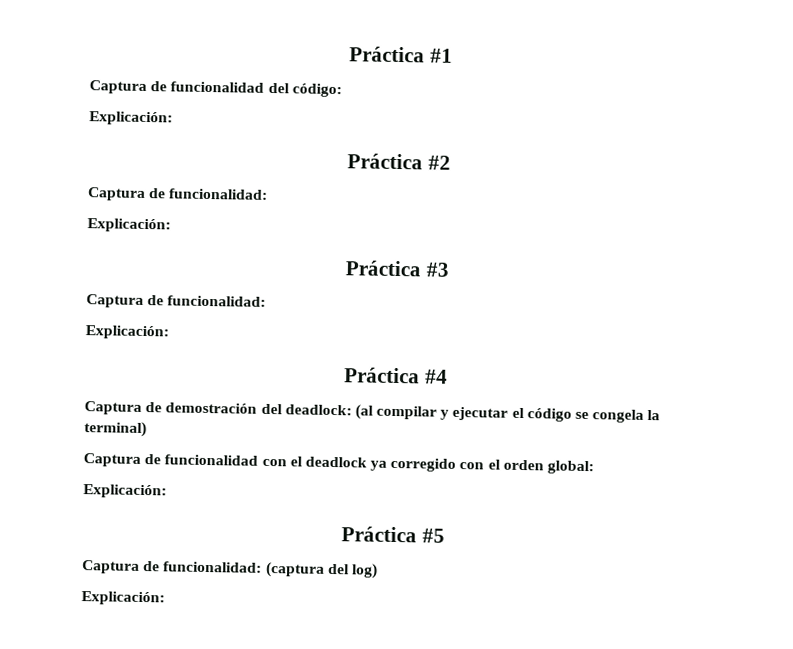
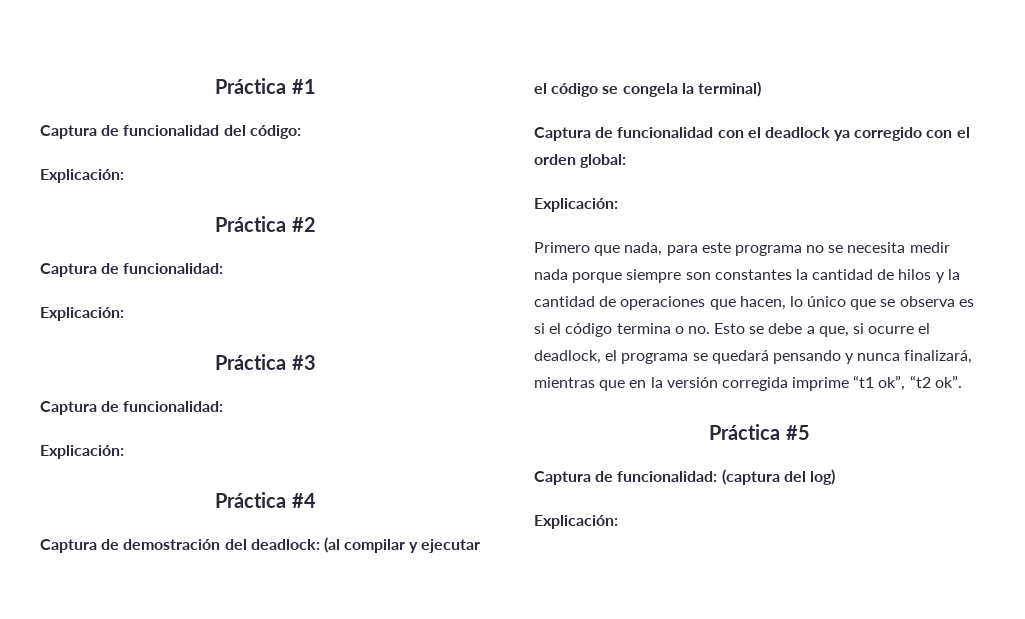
(167, 491) none -> [534,242,950,256] [534,269,960,283] [534,296,974,310] [534,323,931,337] [534,350,973,364] [534,375,962,391] // Primero que nada, para este programa no se necesita medir nada porque siempre son constantes la cantidad de hilos y la cantidad de operaciones que hacen, lo único que se observa es si el código termina o no. Esto se debe a que, si ocurre el deadlock, el programa se quedará pensando y nunca finalizará, mientras que en la versión corregida imprime “t1 ok”, “t2 ok”.

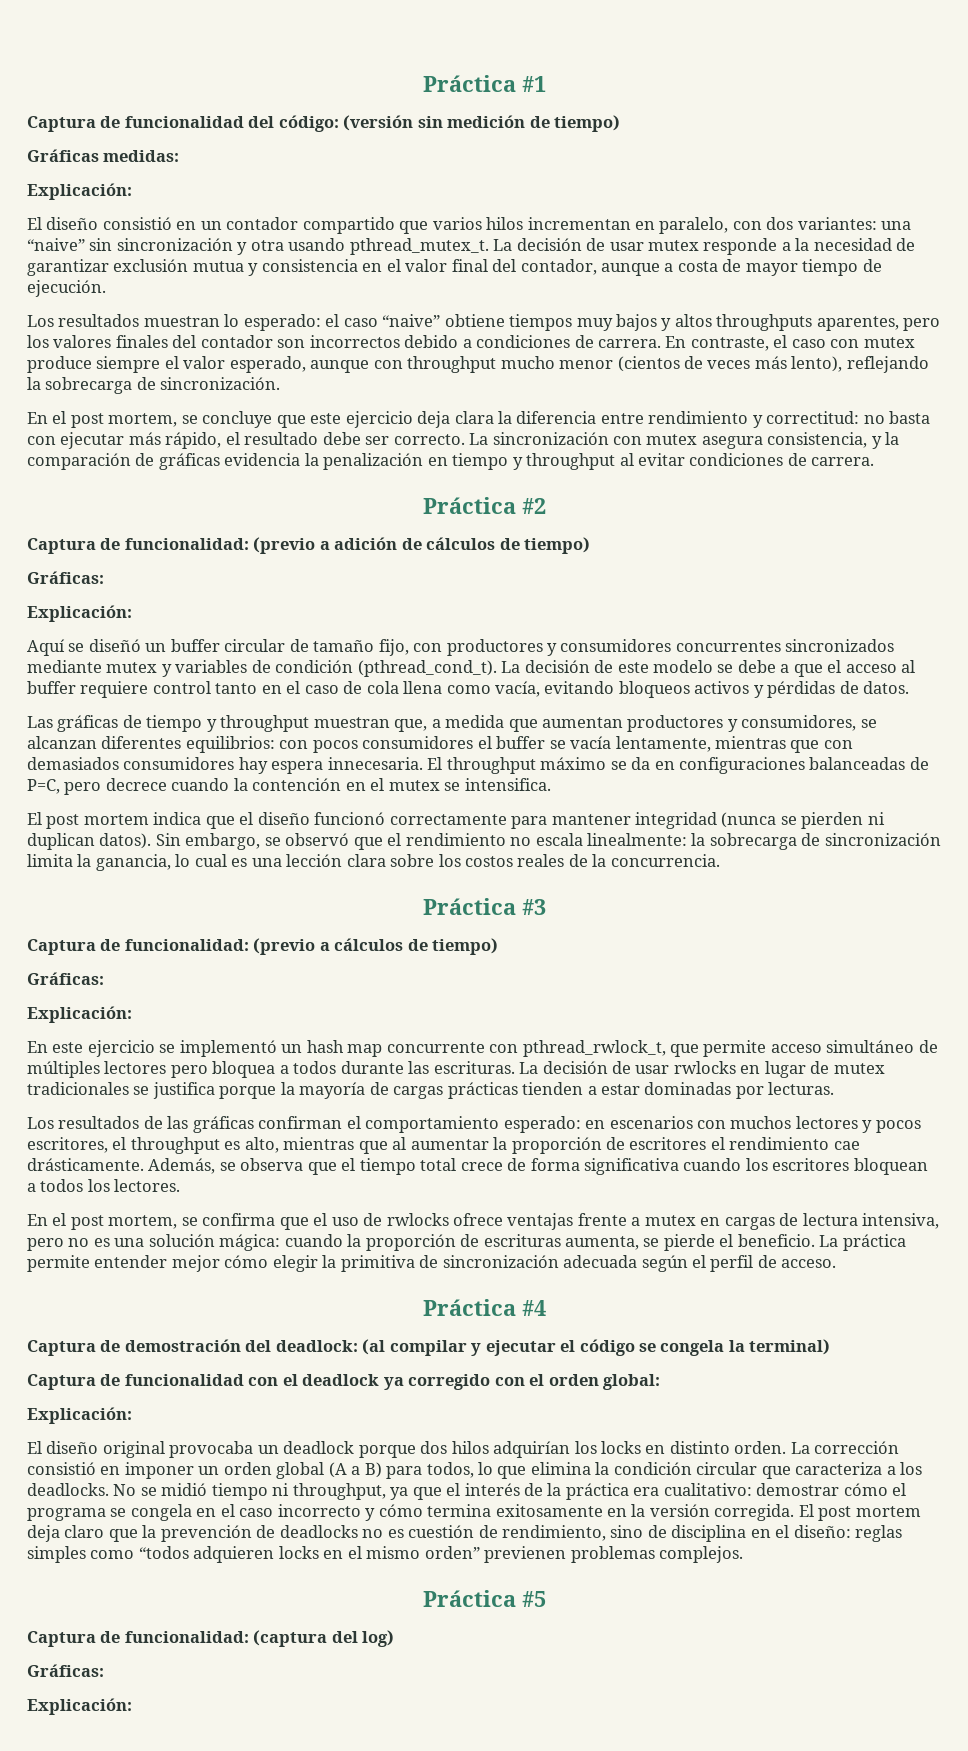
[40,169,124,183] // Explicación: -> [343,115,621,132] [27,149,180,162] [27,183,132,200] [27,217,912,234] [27,238,916,255] [27,259,882,276] [27,280,106,297] [27,314,941,331] [27,335,915,351] [27,356,929,373] [27,377,281,394] [27,411,931,428] [27,432,900,449] [27,453,875,470] (versión sin medición de tiempo) // Gráficas medidas: // Explicación: // El diseño consistió en un contador compartido que varios hilos incrementan en paralelo, con dos variantes: una “naive” sin sincronización y otra usando pthread_mutex_t. La decisión de usar mutex responde a la necesidad de garantizar exclusión mutua y consistencia en el valor final del contador, aunque a costa de mayor tiempo de ejecución. // Los resultados muestran lo esperado: el caso “naive” obtiene tiempos muy bajos y altos throughputs aparentes, pero los valores finales del contador son incorrectos debido a condiciones de carrera. En contraste, el caso con mutex produce siempre el valor esperado, aunque con throughput mucho menor (cientos de veces más lento), reflejando la sobrecarga de sincronización. // En el post mortem, se concluye que este ejercicio deja clara la diferencia entre rendimiento y correctitud: no basta con ejecutar más rápido, el resultado debe ser correcto. La sincronización con mutex asegura consistencia, y la comparación de gráficas evidencia la penalización en tiempo y throughput al evitar condiciones de carrera.
[40,307,124,321] // Explicación: -> [253,537,591,554] [27,571,104,584] [27,605,132,622] [27,639,895,656] [27,660,916,677] [27,681,910,698] [27,715,877,732] [27,736,853,753] [27,757,929,774] [27,778,551,795] [27,812,885,829] [27,833,941,850] [27,854,720,871] (previo a adición de cálculos de tiempo) // Gráficas: // Explicación: // Aquí se diseñó un buffer circular de tamaño fijo, con productores y consumidores concurrentes sincronizados mediante mutex y variables de condición (pthread_cond_t). La decisión de este modelo se debe a que el acceso al buffer requiere control tanto en el caso de cola llena como vacía, evitando bloqueos activos y pérdidas de datos. // Las gráficas de tiempo y throughput muestran que, a medida que aumentan productores y consumidores, se alcanzan diferentes equilibrios: con pocos consumidores el buffer se vacía lentamente, mientras que con demasiados consumidores hay espera innecesaria. El throughput máximo se da en configuraciones balanceadas de P=C, pero decrece cuando la contención en el mutex se intensifica. // El post mortem indica que el diseño funcionó correctamente para mantener integridad (nunca se pierden ni duplican datos). Sin embargo, se observó que el rendimiento no escala linealmente: la sobrecarga de sincronización limita la ganancia, lo cual es una lección clara sobre los costos reales de la concurrencia.
[40,445,124,459] // Explicación: -> [253,938,499,955] [27,972,104,985] [27,1006,132,1023] [27,1040,938,1057] [27,1061,885,1078] [27,1082,835,1099] [27,1116,921,1133] [27,1137,860,1154] [27,1158,928,1175] [27,1179,181,1192] [27,1213,940,1230] [27,1234,906,1251] [27,1255,837,1272] (previo a cálculos de tiempo) // Gráficas: // Explicación: // En este ejercicio se implementó un hash map concurrente con pthread_rwlock_t, que permite acceso simultáneo de múltiples lectores pero bloquea a todos durante las escrituras. La decisión de usar rwlocks en lugar de mutex tradicionales se justifica porque la mayoría de cargas prácticas tienden a estar dominadas por lecturas. // Los resultados de las gráficas confirman el comportamiento esperado: en escenarios con muchos lectores y pocos escritores, el throughput es alto, mientras que al aumentar la proporción de escritores el rendimiento cae drásticamente. Además, se observa que el tiempo total crece de forma significativa cuando los escritores bloquean a todos los lectores. // En el post mortem, se confirma que el uso de rwlocks ofrece ventajas frente a mutex en cargas de lectura intensiva, pero no es una solución mágica: cuando la proporción de escrituras aumenta, se pierde el beneficio. La práctica permite entender mejor cómo elegir la primitiva de sincronización adecuada según el perfil de acceso.
[534,242,950,256] [534,269,960,283] [534,296,974,310] [534,323,931,337] [534,350,973,364] [534,375,962,391] Primero que nada, para este programa no se necesita medir nada porque siempre son constantes la cantidad de hilos y la cantidad de operaciones que hacen, lo único que se observa es si el código termina o no. Esto se debe a que, si ocurre el deadlock, el programa se quedará pensando y nunca finalizará, mientras que en la versión corregida imprime “t1 ok”, “t2 ok”. -> [27,1441,900,1458] [27,1462,923,1479] [27,1483,907,1500] [27,1504,921,1521] [27,1525,903,1542] [27,1546,744,1563] El diseño original provocaba un deadlock porque dos hilos adquirían los locks en distinto orden. La corrección consistió en imponer un orden global (A a B) para todos, lo que elimina la condición circular que caracteriza a los deadlocks. No se midió tiempo ni throughput, ya que el interés de la práctica era cualitativo: demostrar cómo el programa se congela en el caso incorrecto y cómo termina exitosamente en la versión corregida. El post mortem deja claro que la prevención de deadlocks no es cuestión de rendimiento, sino de disciplina en el diseño: reglas simples como “todos adquieren locks en el mismo orden” previenen problemas complejos.
(835, 477) none -> [27,1664,104,1677] // Gráficas:

